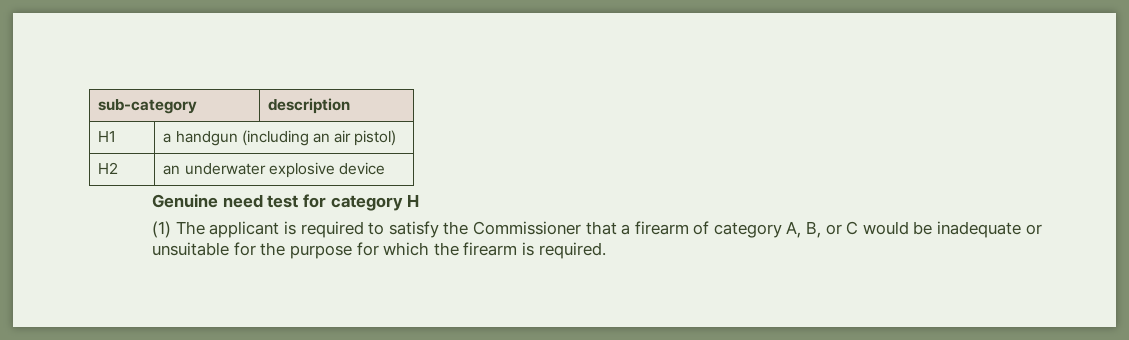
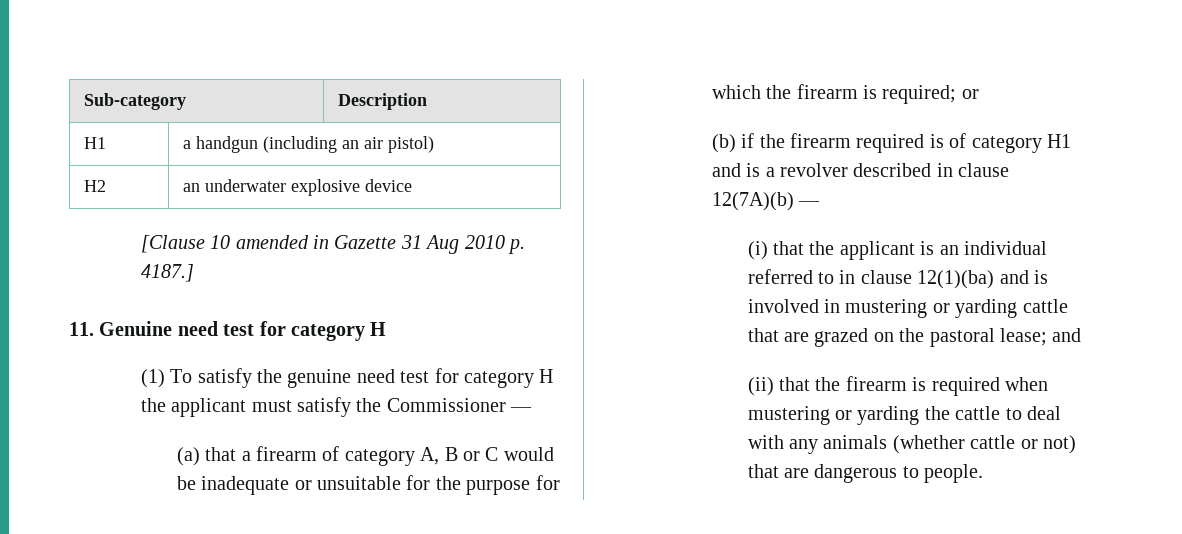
[98,99,198,114] [268,98,351,114] sub-category | description -> [84,93,187,110] [338,93,428,110] Sub-category | Description
(386, 168) none -> [140,235,526,254] [140,264,194,282] [69,322,94,336] [Clause 10 amended in Gazette 31 Aug 2010 p. 4187.] // 11.
[175,221,385,238] The applicant is required to -> [170,368,554,388] [140,398,292,417] To satisfy the genuine need test for category H the applicant must
(581, 228) none -> [510,407,533,412] [176,447,200,466] — // (a)
[806,221,822,238] B, -> [444,447,458,461] B
[538,242,606,259] required. -> [882,85,979,104] [711,133,1071,153] [711,163,1010,177] [711,192,821,211] [747,241,1048,260] [747,269,1049,289] [747,299,1068,318] [747,328,1082,347] [747,376,1049,396] [747,406,1062,425] [747,435,1077,454] [747,464,984,483] required; or // (b) if the firearm required is of category H1 and is a revolver described in clause 12(7A)(b) — // (i) that the applicant is an individual referred to in clause 12(1)(ba) and is involved in mustering or yarding cattle that are grazed on the pastoral lease; and // (ii) that the firearm is required when mustering or yarding the cattle to deal with any animals (whether cattle or not) that are dangerous to people.

